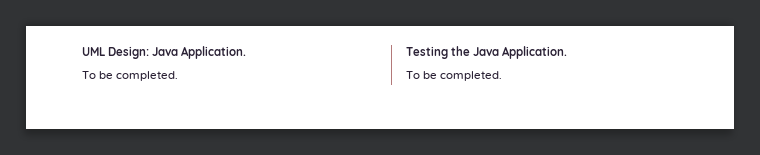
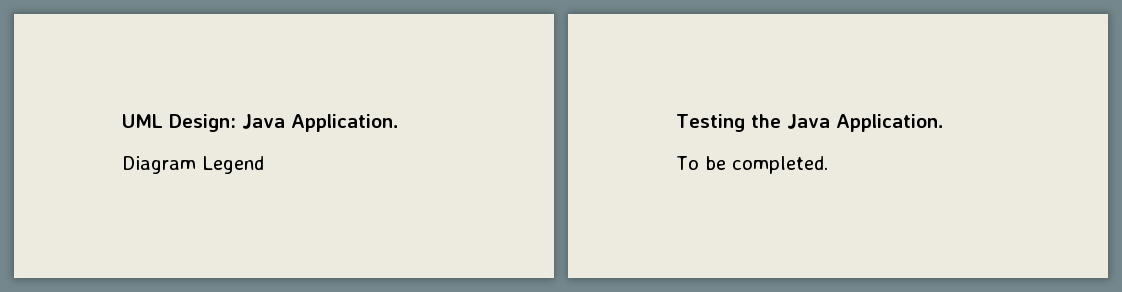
[82,71,179,81] To be completed. -> [122,156,264,174] Diagram Legend

